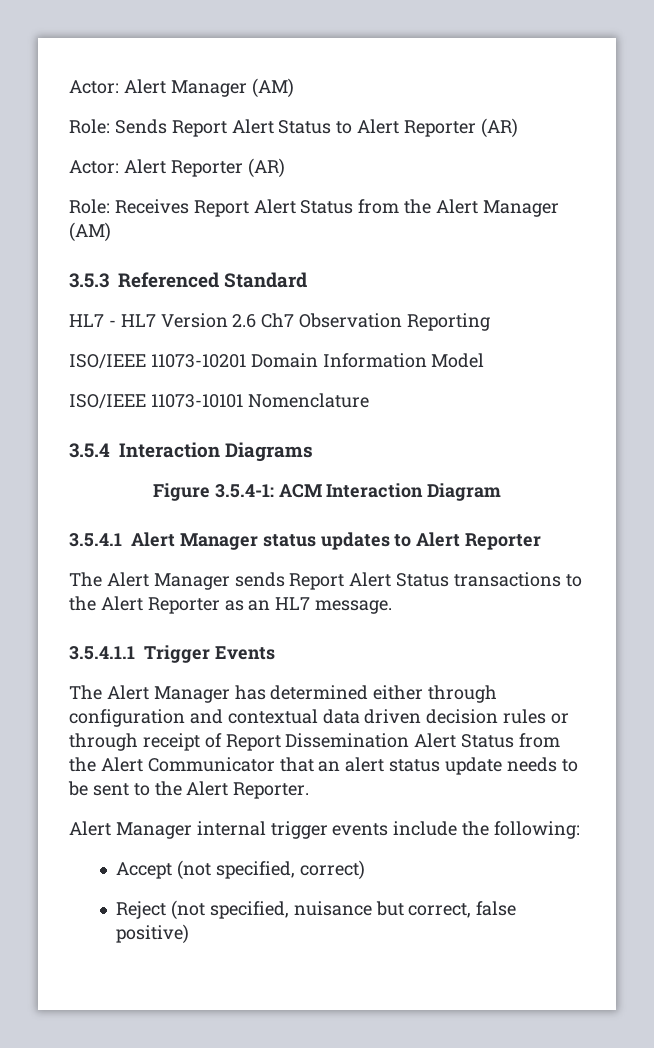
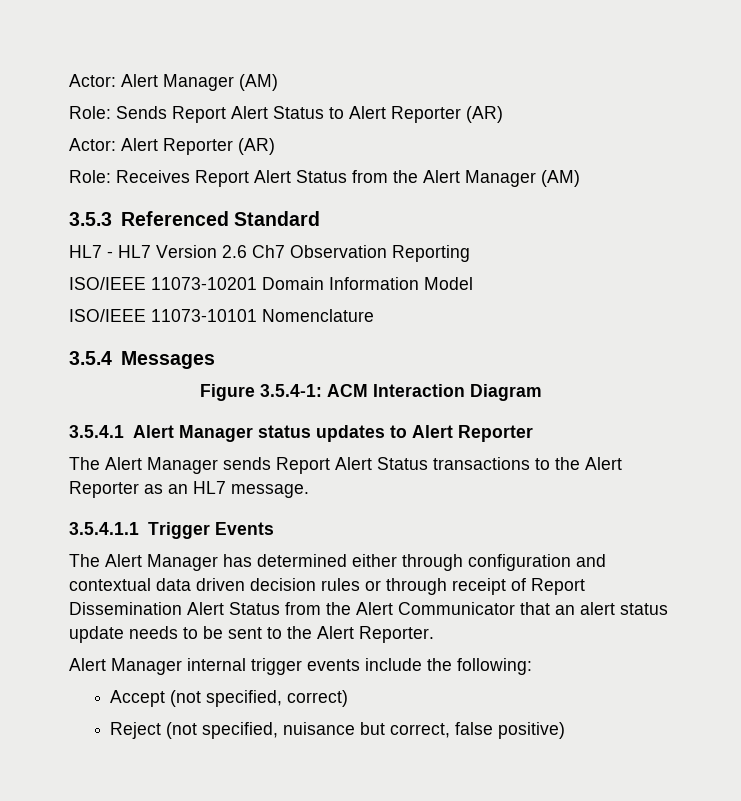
[119,442,314,462] Interaction Diagrams -> [120,351,215,369] Messages

